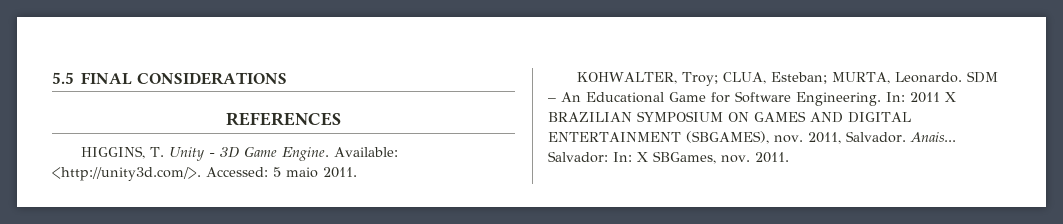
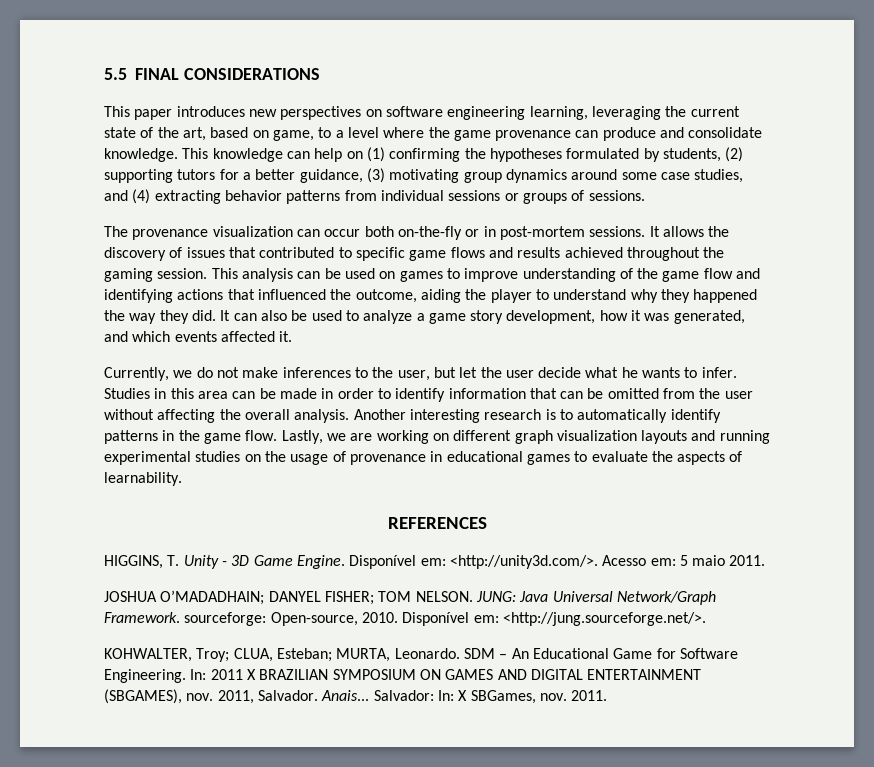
(287, 78) none -> [104,106,740,120] [104,127,763,141] [104,147,744,162] [104,168,744,183] [104,189,645,204] [104,226,730,240] [104,247,725,261] [104,268,761,282] [104,289,758,303] [104,310,745,324] [104,331,293,342] [104,367,737,381] [104,388,753,402] [104,409,721,423] [104,430,770,444] [104,451,743,465] [104,472,182,486] // This paper introduces new perspectives on software engineering learning, leveraging the current state of the art, based on game, to a level where the game provenance can produce and consolidate knowledge. This knowledge can help on (1) confirming the hypotheses formulated by students, (2) supporting tutors for a better guidance, (3) motivating group dynamics around some case studies, and (4) extracting behavior patterns from individual sessions or groups of sessions. // The provenance visualization can occur both on-the-fly or in post-mortem sessions. It allows the discovery of issues that contributed to specific game flows and results achieved throughout the gaming session. This analysis can be used on games to improve understanding of the game flow and identifying actions that influenced the outcome, aiding the player to understand why they happened the way they did. It can also be used to analyze a game story development, how it was generated, and which events affected it. // Currently, we do not make inferences to the user, but let the user decide what he wants to infer. Studies in this area can be made in order to identify information that can be omitted from the user without affecting the overall analysis. Another interesting research is to automatically identify patterns in the game flow. Lastly, we are working on different graph visualization layouts and running experimental studies on the usage of provenance in educational games to evaluate the aspects of learnability.
[334,147,399,157] [52,167,357,181] Available: <http://unity3d.com/>. Accessed: 5 maio 2011. -> [349,555,766,569] [104,590,716,605] [104,612,706,626] Disponível em: <http://unity3d.com/>. Acesso em: 5 maio 2011. // JOSHUA O’MADADHAIN; DANYEL FISHER; TOM NELSON. JUNG: Java Universal Network/Graph Framework. sourceforge: Open-source, 2010. Disponível em: <http://jung.sourceforge.net/>.

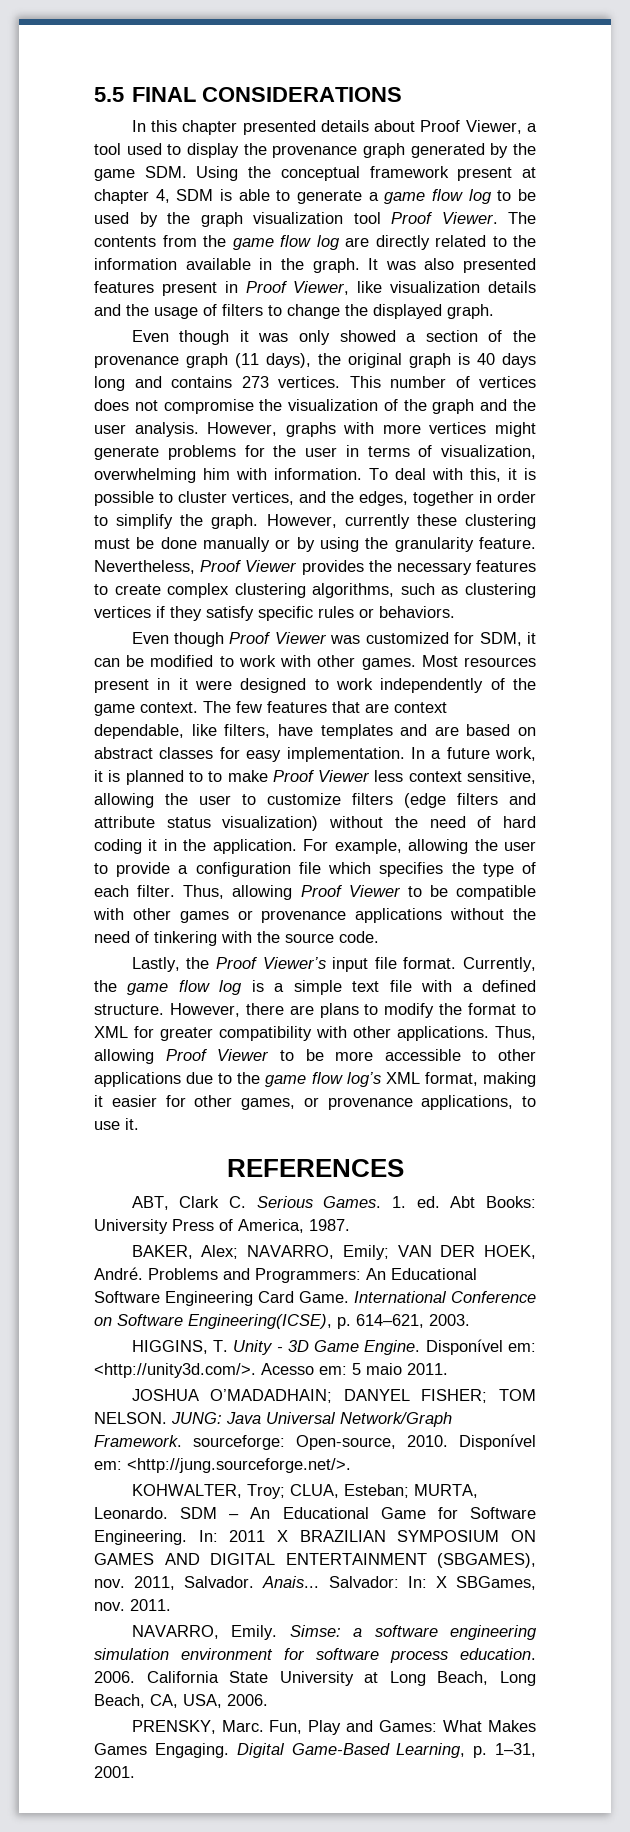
[104,106,740,120] [104,127,763,141] [104,147,744,162] [104,168,744,183] [104,189,645,204] [104,226,730,240] [104,247,725,261] [104,268,761,282] [104,289,758,303] [104,310,745,324] [104,331,293,342] [104,367,737,381] [104,388,753,402] [104,409,721,423] [104,430,770,444] [104,451,743,465] [104,472,182,486] [387,517,487,529] This paper introduces new perspectives on software engineering learning, leveraging the current state of the art, based on game, to a level where the game provenance can produce and consolidate knowledge. This knowledge can help on (1) confirming the hypotheses formulated by students, (2) supporting tutors for a better guidance, (3) motivating group dynamics around some case studies, and (4) extracting behavior patterns from individual sessions or groups of sessions. // The provenance visualization can occur both on-the-fly or in post-mortem sessions. It allows the discovery of issues that contributed to specific game flows and results achieved throughout the gaming session. This analysis can be used on games to improve understanding of the game flow and identifying actions that influenced the outcome, aiding the player to understand why they happened the way they did. It can also be used to analyze a game story development, how it was generated, and which events affected it. // Currently, we do not make inferences to the user, but let the user decide what he wants to infer. Studies in this area can be made in order to identify information that can be omitted from the user without affecting the overall analysis. Another interesting research is to automatically identify patterns in the game flow. Lastly, we are working on different graph visualization layouts and running experimental studies on the usage of provenance in educational games to evaluate the aspects of learnability. // REFERENCES -> [131,120,537,135] [94,143,536,158] [94,166,536,181] [94,189,537,204] [94,212,536,227] [94,235,536,250] [94,258,536,273] [94,281,536,296] [94,304,494,319] [131,330,536,345] [94,353,536,368] [94,376,536,391] [94,399,536,414] [94,422,536,437] [94,445,536,460] [94,468,536,483] [94,491,536,506] [94,514,536,529] [94,537,536,552] [94,560,536,575] [94,583,536,598] [94,606,455,621] [131,632,536,647] [94,655,536,670] [94,678,536,693] [94,701,447,716] [94,724,536,739] [94,747,536,762] [94,770,536,785] [94,793,536,808] [94,816,536,831] [94,839,536,854] [94,862,536,877] [94,885,536,900] [93,908,536,923] [94,931,379,946] [131,957,536,972] [94,980,536,995] [94,1003,537,1018] [94,1026,536,1041] [94,1049,536,1064] [94,1072,536,1087] [94,1095,536,1110] [94,1118,139,1130] [226,1159,404,1177] [131,1196,536,1210] [94,1219,350,1234] [131,1245,536,1260] [94,1267,477,1283] [94,1291,536,1306] [94,1314,470,1329] In this chapter presented details about Proof Viewer, a tool used to display the provenance graph generated by the game SDM. Using the conceptual framework present at chapter 4, SDM is able to generate a game flow log to be used by the graph visualization tool Proof Viewer. The contents from the game flow log are directly related to the information available in the graph. It was also presented features present in Proof Viewer, like visualization details and the usage of filters to change the displayed graph. // Even though it was only showed a section of the provenance graph (11 days), the original graph is 40 days long and contains 273 vertices. This number of vertices does not compromise the visualization of the graph and the user analysis. However, graphs with more vertices might generate problems for the user in terms of visualization, overwhelming him with information. To deal with this, it is possible to cluster vertices, and the edges, together in order to simplify the graph. However, currently these clustering must be done manually or by using the granularity feature. Nevertheless, Proof Viewer provides the necessary features to create complex clustering algorithms, such as clustering vertices if they satisfy specific rules or behaviors. // Even though Proof Viewer was customized for SDM, it can be modified to work with other games. Most resources present in it were designed to work independently of the game context. The few features that are context dependable, like filters, have templates and are based on abstract classes for easy implementation. In a future work, it is planned to to make Proof Viewer less context sensitive, allowing the user to customize filters (edge filters and attribute status visualization) without the need of hard coding it in the application. For example, allowing the user to provide a configuration file which specifies the type of each filter. Thus, allowing Proof Viewer to be compatible with other games or provenance applications without the need of tinkering with the source code. // Lastly, the Proof Viewer’s input file format. Currently, the game flow log is a simple text file with a defined structure. However, there are plans to modify the format to XML for greater compatibility with other applications. Thus, allowing Proof Viewer to be more accessible to other applications due to the game flow log’s XML format, making it easier for other games, or provenance applications, to use it. // REFERENCES // ABT, Clark C. Serious Games. 1. ed. Abt Books: University Press of America, 1987. // BAKER, Alex; NAVARRO, Emily; VAN DER HOEK, André. Problems and Programmers: An Educational Software Engineering Card Game. International Conference on Software Engineering(ICSE), p. 614–621, 2003.
(608, 695) none -> [131,1625,537,1640] [94,1648,536,1663] [94,1671,536,1686] [94,1694,268,1708] [131,1720,536,1735] [94,1743,536,1758] [94,1766,135,1778] // NAVARRO, Emily. Simse: a software engineering simulation environment for software process education. 2006. California State University at Long Beach, Long Beach, CA, USA, 2006. // PRENSKY, Marc. Fun, Play and Games: What Makes Games Engaging. Digital Game-Based Learning, p. 1–31, 2001.

